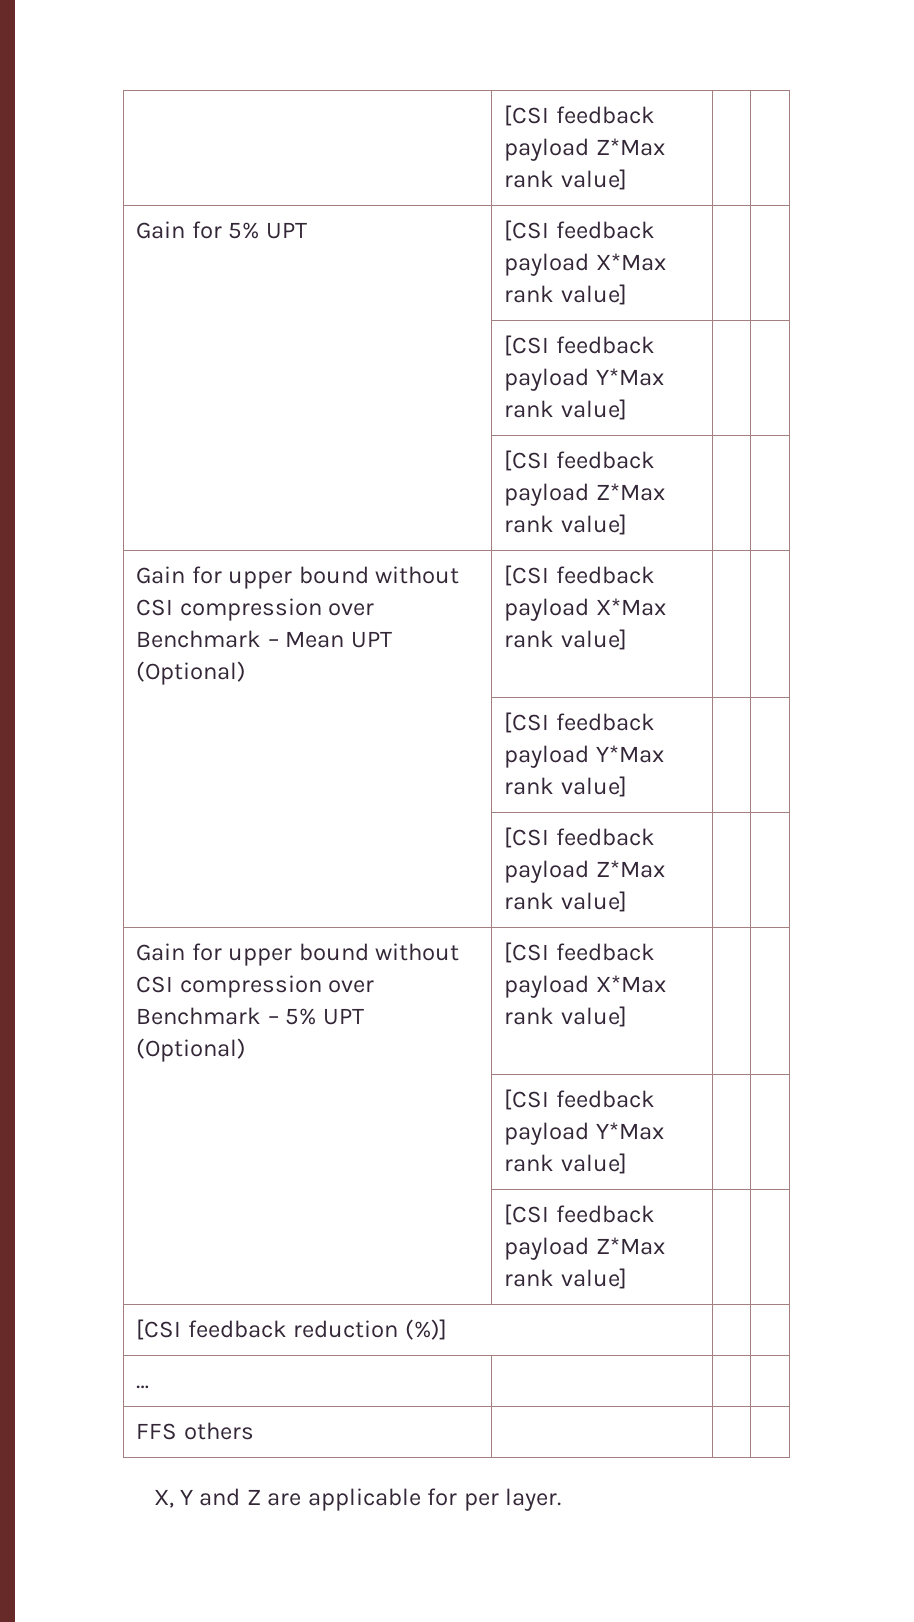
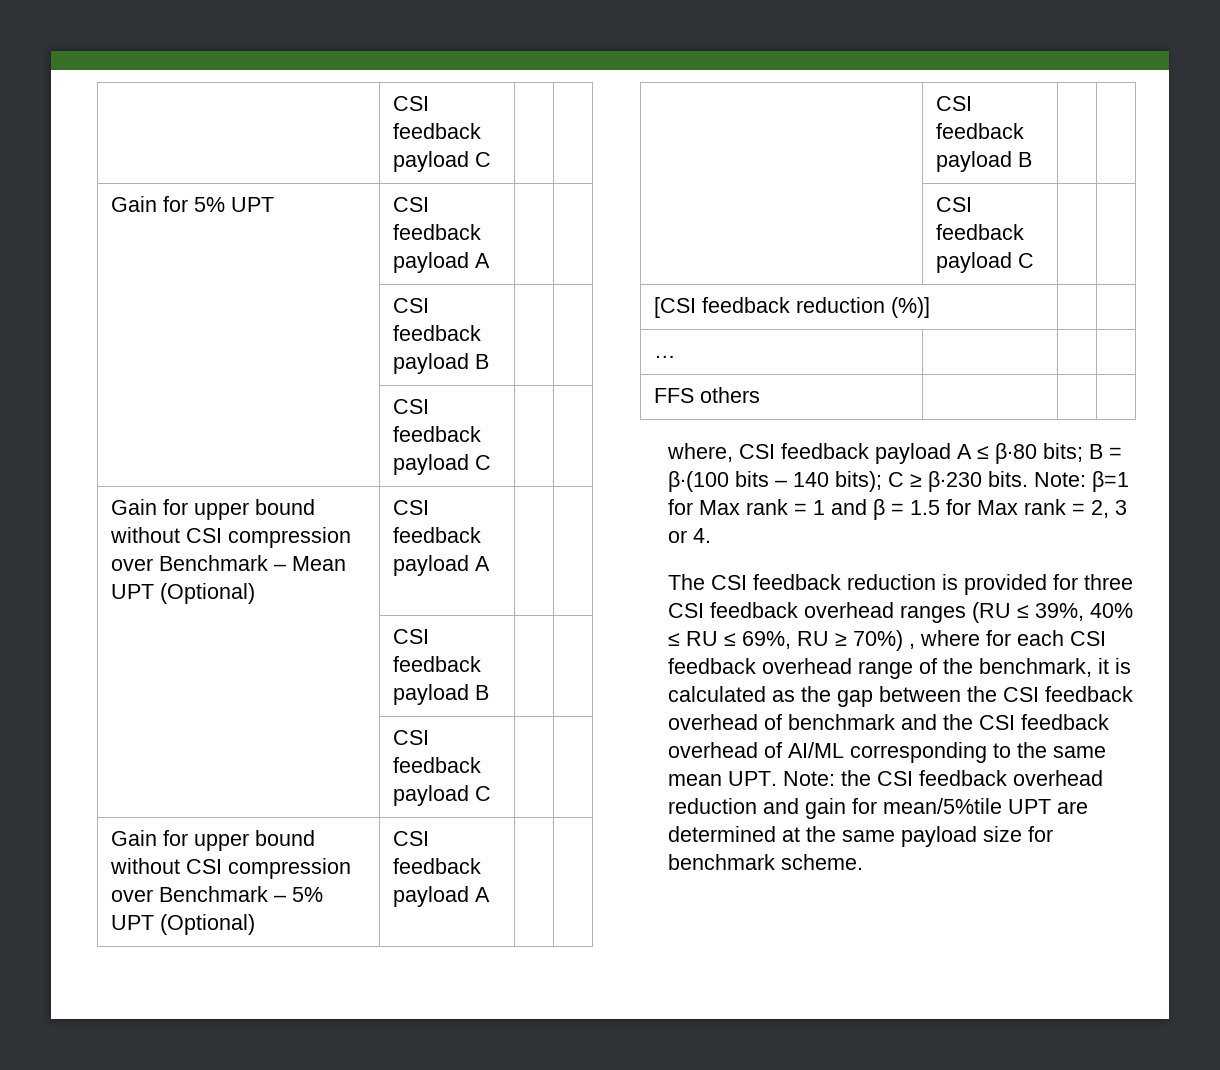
[504,105,655,126] [504,138,665,161] [504,169,627,190] | [CSI feedback payload Z*Max rank value] -> [392,96,429,111] [392,123,481,139] [392,151,491,172] | CSI feedback payload C
[504,220,655,241] [504,253,666,276] [504,284,627,305] [504,335,655,356] [504,368,664,391] [504,399,627,420] [504,450,655,471] [504,483,665,506] [504,514,627,535] [CSI feedback payload X*Max rank value] | | // | [CSI feedback payload Y*Max rank value] | | // | [CSI feedback payload Z*Max rank value] -> [392,197,429,212] [392,224,481,240] [392,252,490,273] [392,298,429,313] [392,325,481,341] [392,353,489,374] [392,399,429,414] [392,426,481,442] [392,454,491,475] CSI feedback payload A | | // | CSI feedback payload B | | // | CSI feedback payload C
[504,565,655,586] [504,598,666,621] [504,629,627,650] [504,712,655,733] [504,745,664,768] [504,776,627,797] [504,827,655,848] [504,860,665,883] [504,891,627,912] [CSI feedback payload X*Max rank value] | | // | [CSI feedback payload Y*Max rank value] | | // | [CSI feedback payload Z*Max rank value] -> [392,500,429,515] [392,527,481,543] [392,555,490,576] [392,629,429,644] [392,656,481,672] [392,684,489,705] [392,730,429,745] [392,757,481,773] [392,785,491,806] CSI feedback payload A | | // | CSI feedback payload B | | // | CSI feedback payload C
[504,942,655,963] [504,975,666,998] [504,1006,627,1027] [504,1089,655,1110] [504,1122,664,1145] [504,1153,627,1174] [504,1204,655,1225] [504,1237,665,1260] [504,1268,627,1289] [CSI feedback payload X*Max rank value] | | // | [CSI feedback payload Y*Max rank value] | | // | [CSI feedback payload Z*Max rank value] -> [392,831,429,846] [392,858,481,874] [392,886,490,907] [935,96,972,111] [935,123,1024,139] [935,151,1032,172] [935,197,972,212] [935,224,1024,240] [935,252,1034,273] CSI feedback payload A | | // | CSI feedback payload B | | // | CSI feedback payload C
[153,1488,562,1511] X, Y and Z are applicable for per layer. -> [667,443,1123,464] [668,471,1130,492] [668,499,1128,520] [668,528,712,543] [668,574,1134,595] [668,602,1134,623] [668,630,1107,651] [668,658,1132,679] [668,686,1134,707] [668,714,1110,730] [668,742,1107,763] [668,770,1104,786] [668,798,1089,819] [668,826,1054,847] [668,854,864,870] where, CSI feedback payload A ≤ β∙80 bits; B = β∙(100 bits – 140 bits); C ≥ β∙230 bits. Note: β=1 for Max rank = 1 and β = 1.5 for Max rank = 2, 3 or 4. // The CSI feedback reduction is provided for three CSI feedback overhead ranges (RU ≤ 39%, 40% ≤ RU ≤ 69%, RU ≥ 70%) , where for each CSI feedback overhead range of the benchmark, it is calculated as the gap between the CSI feedback overhead of benchmark and the CSI feedback overhead of AI/ML corresponding to the same mean UPT. Note: the CSI feedback overhead reduction and gain for mean/5%tile UPT are determined at the same payload size for benchmark scheme.

